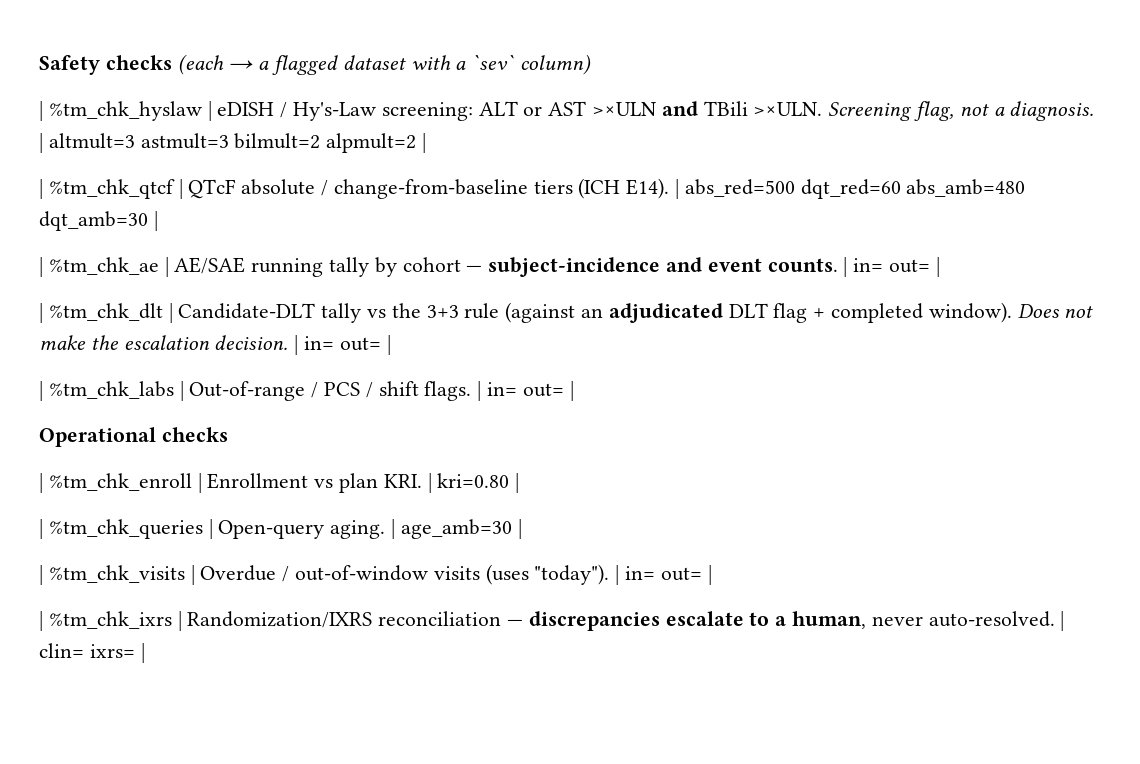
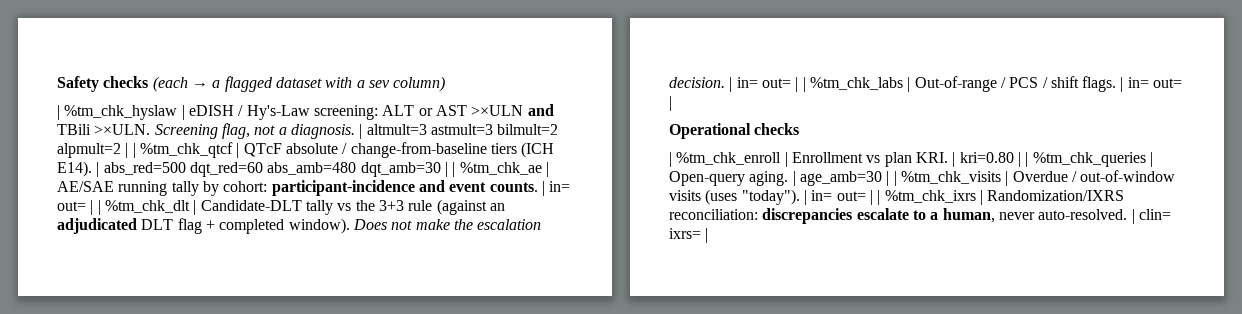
[471,54,515,70] `sev` -> [368,80,390,88] sev
(427, 143) // -> (129, 150) none
(158, 221) // -> (448, 169) none
[402,257,661,277] cohort — subject-incidence -> [223,180,415,196] cohort: participant-incidence
(940, 267) // -> (94, 207) none
(391, 345) // -> (799, 84) none
(520, 483) // -> (1021, 159) none
(522, 529) // -> (890, 178) none
(712, 575) // -> (873, 197) none
[378,611,524,626] reconciliation — -> [669,209,758,220] reconciliation:

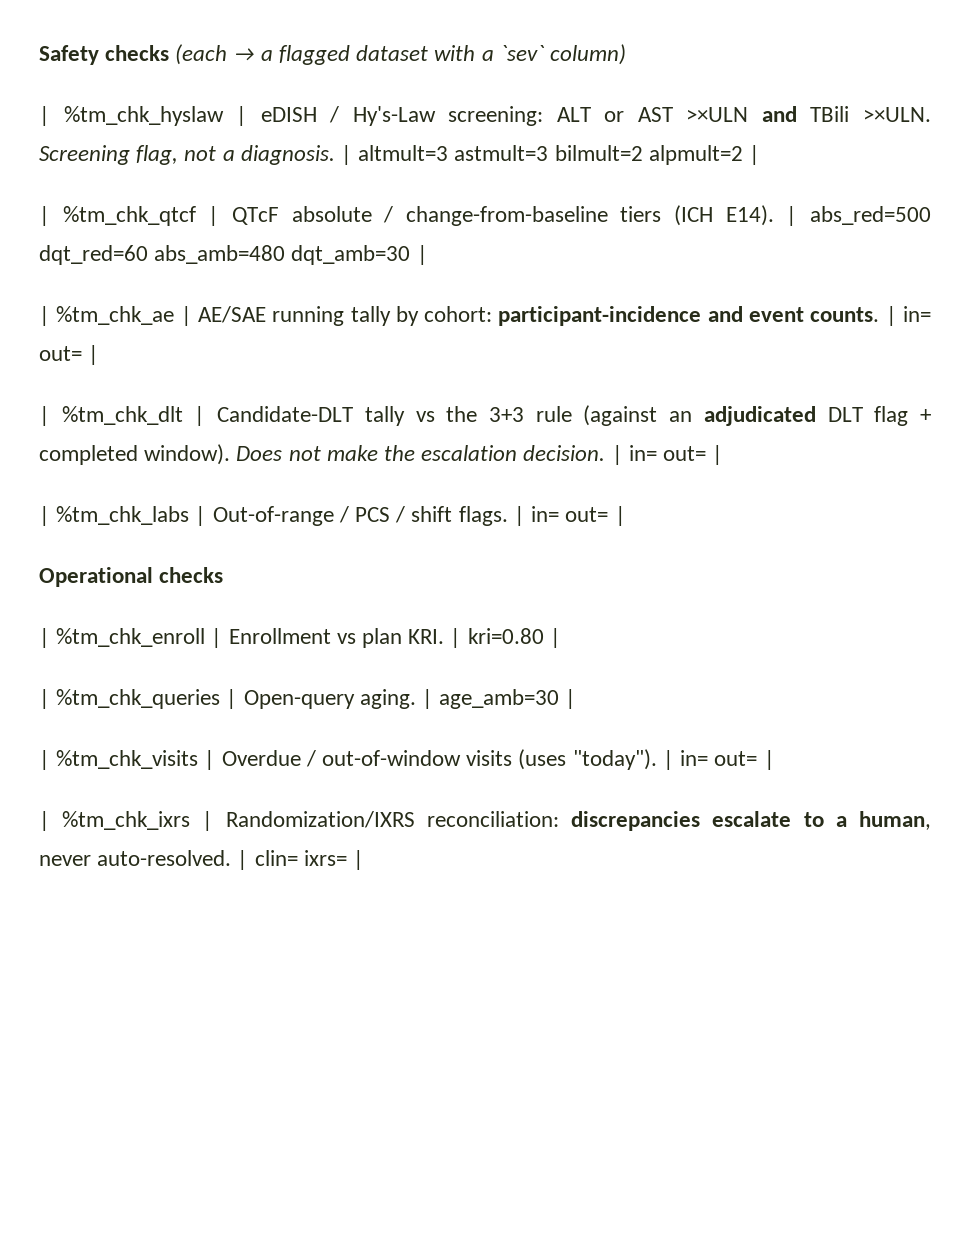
[368,80,390,88] sev -> [499,45,545,61] `sev`
(129, 150) none -> (761, 155) //
(448, 169) none -> (428, 255) //
(94, 207) none -> (100, 355) //
(799, 84) none -> (724, 455) //
(1021, 159) none -> (561, 638) //
(890, 178) none -> (577, 699) //
(873, 197) none -> (775, 760) //

